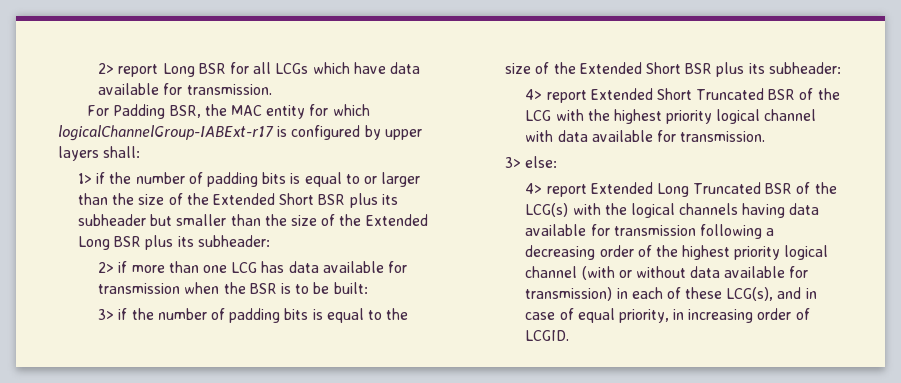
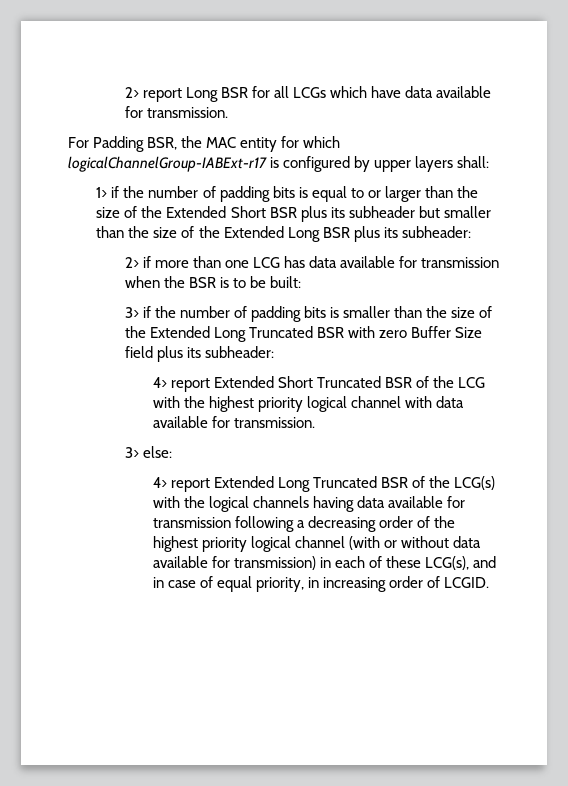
[326,308,409,323] [505,62,713,74] equal to the size of the Extended Short BSR -> [343,306,493,318] [124,326,483,342] [124,346,153,358] smaller than the size of the Extended Long Truncated BSR with zero Buffer Size field

